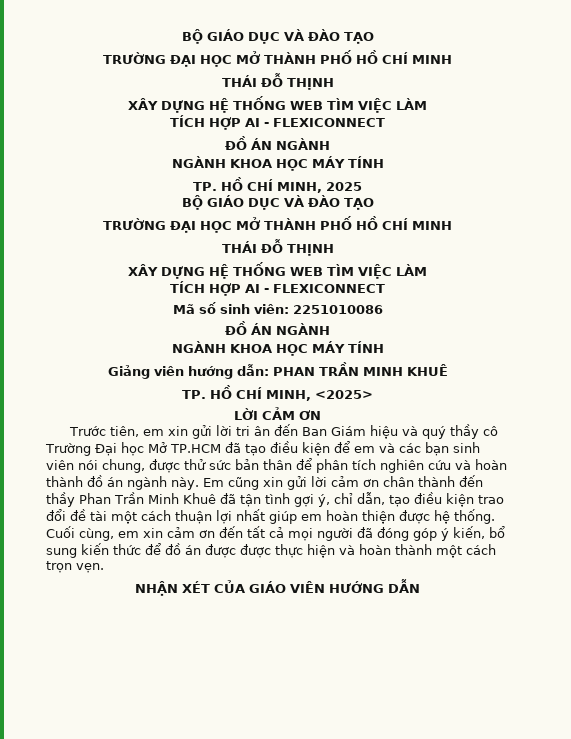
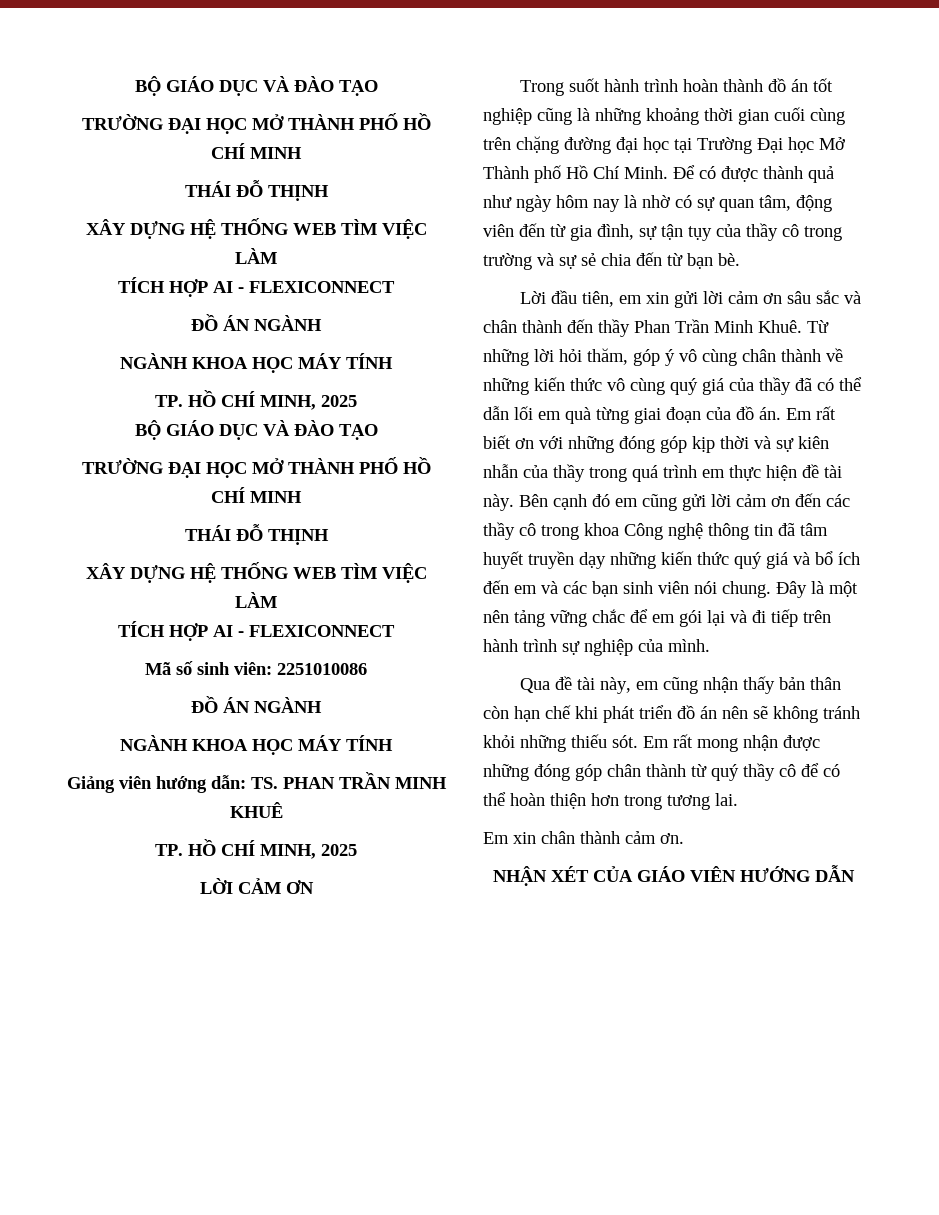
(269, 370) none -> [250,777,278,789] TS.
[314,390,373,399] <2025> -> [321,844,357,856] 2025
[69,426,107,436] Trước -> [520,78,834,96] [483,107,845,125] [483,136,845,154] [483,165,834,183] [483,195,832,212] [483,223,842,241] [483,252,740,270] [520,290,578,304] Trong suốt hành trình hoàn thành đồ án tốt nghiệp cũng là những khoảng thời gian cuối cùng trên chặng đường đại học tại Trường Đại học Mở Thành phố Hồ Chí Minh. Để có được thành quả như ngày hôm nay là nhờ có sự quan tâm, động viên đến từ gia đình, sự tận tụy của thầy cô trong trường và sự sẻ chia đến từ bạn bè. // Lời đầu
[236,424,499,439] [45,441,350,456] tri ân đến Ban Giám hiệu và quý thầy cô Trường Đại học Mở TP.HCM đã tạo điều kiện để -> [728,290,862,304] [483,319,829,337] [483,348,843,366] [483,377,862,395] [483,406,836,424] [483,435,829,453] [483,464,842,482] [483,493,850,511] [483,522,828,540] [483,551,860,569] [483,580,509,594] cảm ơn sâu sắc và chân thành đến thầy Phan Trần Minh Khuê. Từ những lời hỏi thăm, góp ý vô cùng chân thành về những kiến thức vô cùng quý giá của thầy đã có thể dẫn lối em quà từng giai đoạn của đồ án. Em rất biết ơn với những đóng góp kịp thời và sự kiên nhẫn của thầy trong quá trình em thực hiện đề tài này. Bên cạnh đó em cũng gửi lời cảm ơn đến các thầy cô trong khoa Công nghệ thông tin đã tâm huyết truyền dạy những kiến thức quý giá và bổ ích đến
[102,458,507,473] [46,475,483,490] [46,492,504,507] [46,509,495,524] [46,526,505,541] [46,543,496,558] [46,561,104,573] chung, được thử sức bản thân để phân tích nghiên cứu và hoàn thành đồ án ngành này. Em cũng xin gửi lời cảm ơn chân thành đến thầy Phan Trần Minh Khuê đã tận tình gợi ý, chỉ dẫn, tạo điều kiện trao đổi đề tài một cách thuận lợi nhất giúp em hoàn thiện được hệ thống. Cuối cùng, em xin cảm ơn đến tất cả mọi người đã đóng góp ý kiến, bổ sung kiến thức để đồ án được được thực hiện và hoàn thành một cách trọn vẹn. -> [722,581,858,598] [483,609,831,627] [483,639,710,656] [520,676,842,694] [483,705,860,723] [483,734,820,752] [483,763,840,781] [483,792,738,810] [483,831,684,844] chung. Đây là một nên tảng vững chắc để em gói lại và đi tiếp trên hành trình sự nghiệp của mình. // Qua đề tài này, em cũng nhận thấy bản thân còn hạn chế khi phát triển đồ án nên sẽ không tránh khỏi những thiếu sót. Em rất mong nhận được những đóng góp chân thành từ quý thầy cô để có thể hoàn thiện hơn trong tương lai. // Em xin chân thành cảm ơn.

